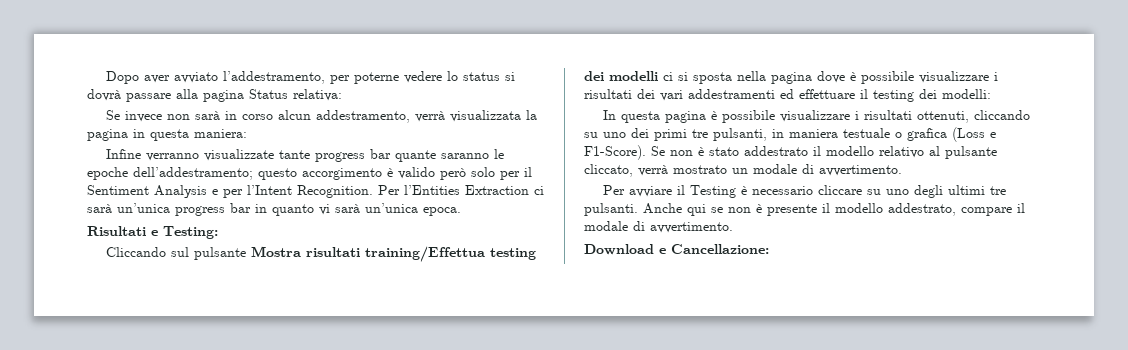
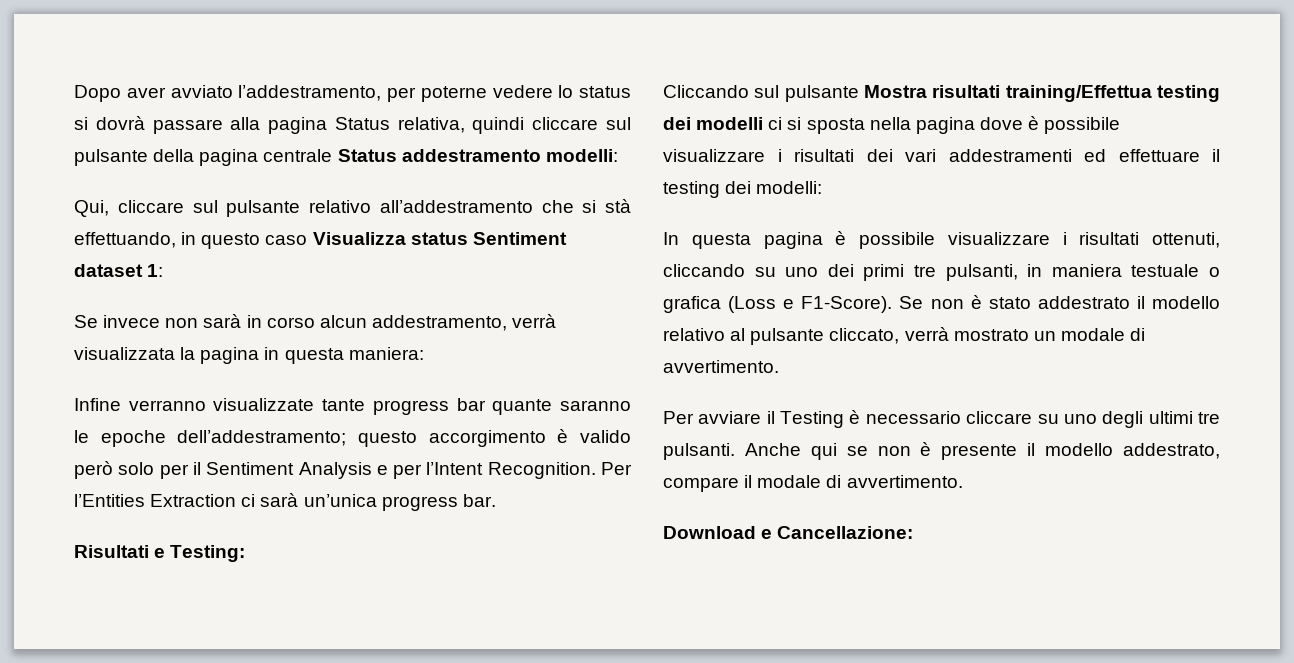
[293,89,342,101] relativa: -> [397,117,631,134] [74,149,618,166] [74,199,631,217] [74,232,567,249] [74,264,164,277] relativa, quindi cliccare sul pulsante della pagina centrale Status addestramento modelli: // Qui, cliccare sul pulsante relativo all’addestramento che si stà effettuando, in questo caso Visualizza status Sentiment dataset 1:
[230,203,461,216] bar in quanto vi sarà un’unica epoca. -> [462,494,496,507] bar.

